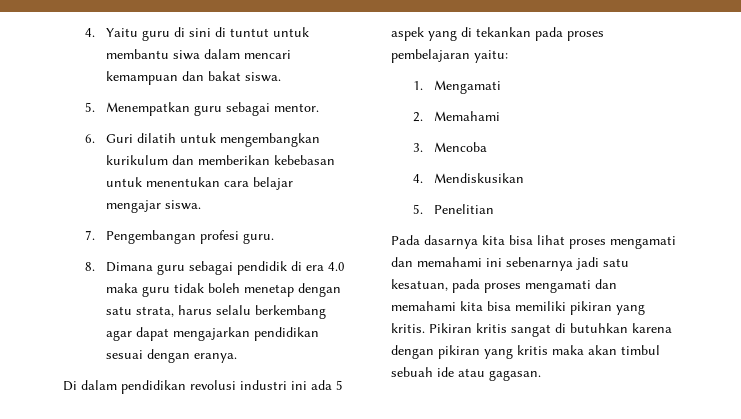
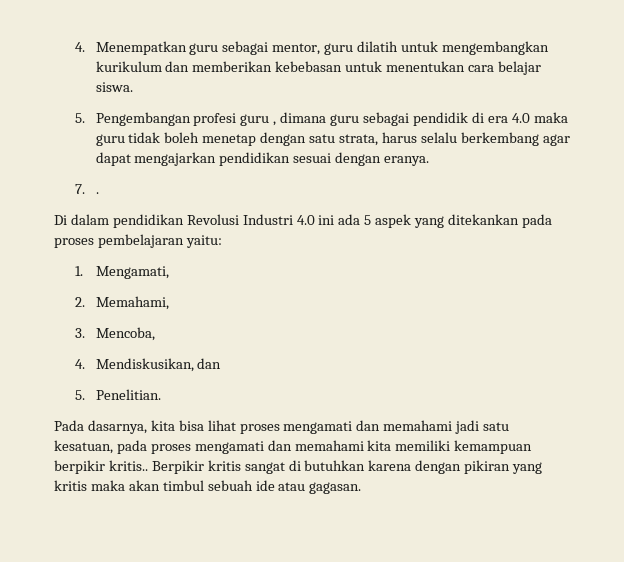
[84,27,310,41] [106,49,292,60] [106,71,282,85] [84,102,320,116] [84,134,134,143] 4. Yaitu guru di sini di tuntut untuk membantu siwa dalam mencari kemampuan dan bakat siswa. // 5. Menempatkan guru sebagai mentor. // 6. Guri -> [74,41,354,55] 4. Menempatkan guru sebagai mentor, guru
[106,200,202,213] [84,230,95,240] mengajar siswa. // 7. -> [95,82,133,92] [74,113,85,123] siswa. // 5.
[243,233,275,244] [84,262,154,272] guru. // 8. Dimana -> [240,112,327,126] guru , dimana
(238, 358) none -> [74,184,99,194] // 7. .
[190,380,287,390] revolusi industri -> [186,214,315,225] Revolusi Industri 4.0
[461,27,531,37] di tekankan -> [448,214,520,225] ditekankan
[434,80,502,94] Mengamati -> [95,266,169,279] Mengamati,
[434,111,501,121] Memahami -> [95,296,169,310] Memahami,
[434,142,488,152] [412,173,525,183] [412,204,495,214] Mencoba // 4. Mendiskusikan // 5. Penelitian -> [95,327,155,341] [74,358,222,372] [74,389,161,400] Mencoba, // 4. Mendiskusikan, dan // 5. Penelitian.
[424,235,478,249] dasarnya -> [87,420,147,434] dasarnya,
[486,257,573,271] ini sebenarnya -> (453, 425) none
[487,301,645,315] [391,323,472,333] bisa memiliki pikiran yang kritis. Pikiran -> [395,440,533,454] [54,460,204,474] memiliki kemampuan berpikir kritis.. Berpikir

